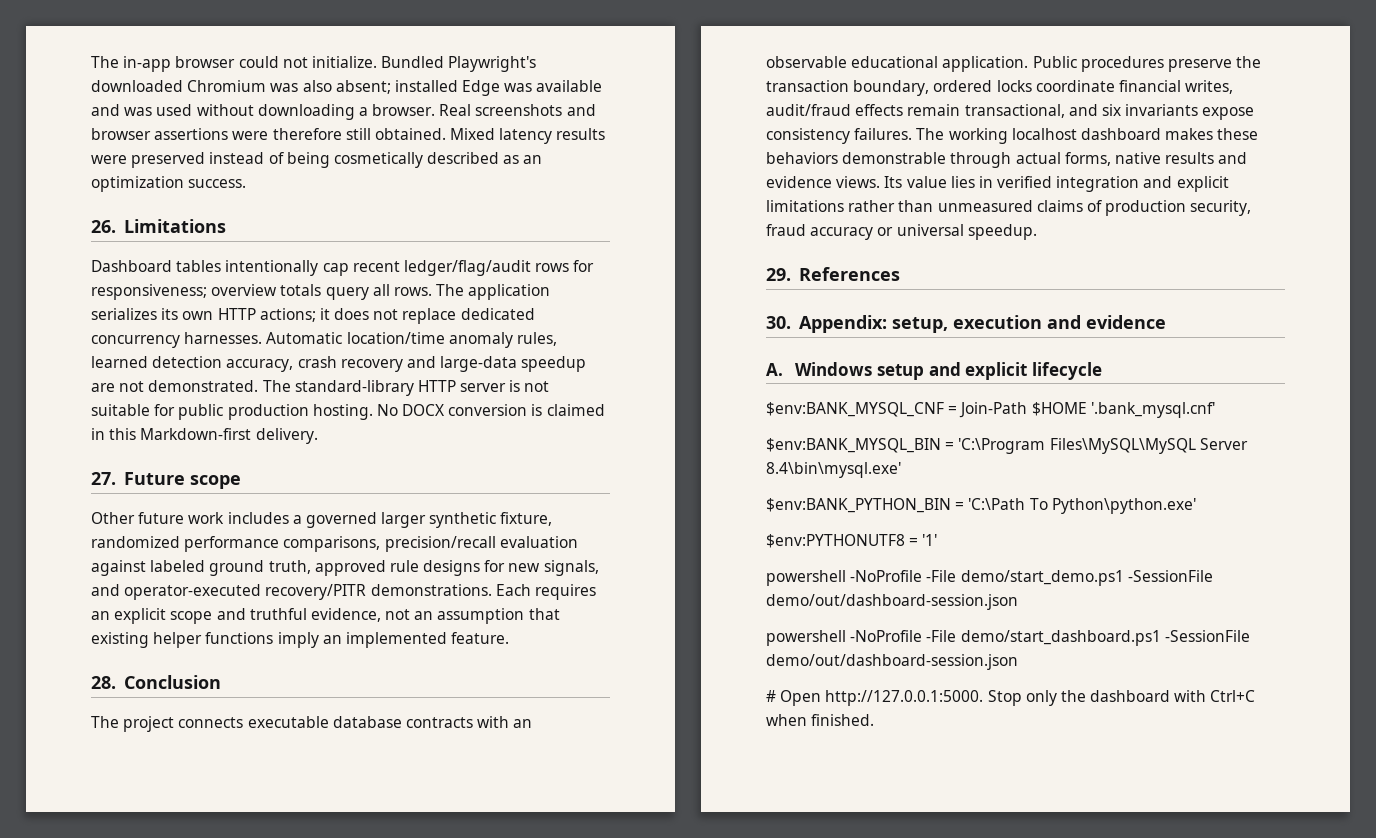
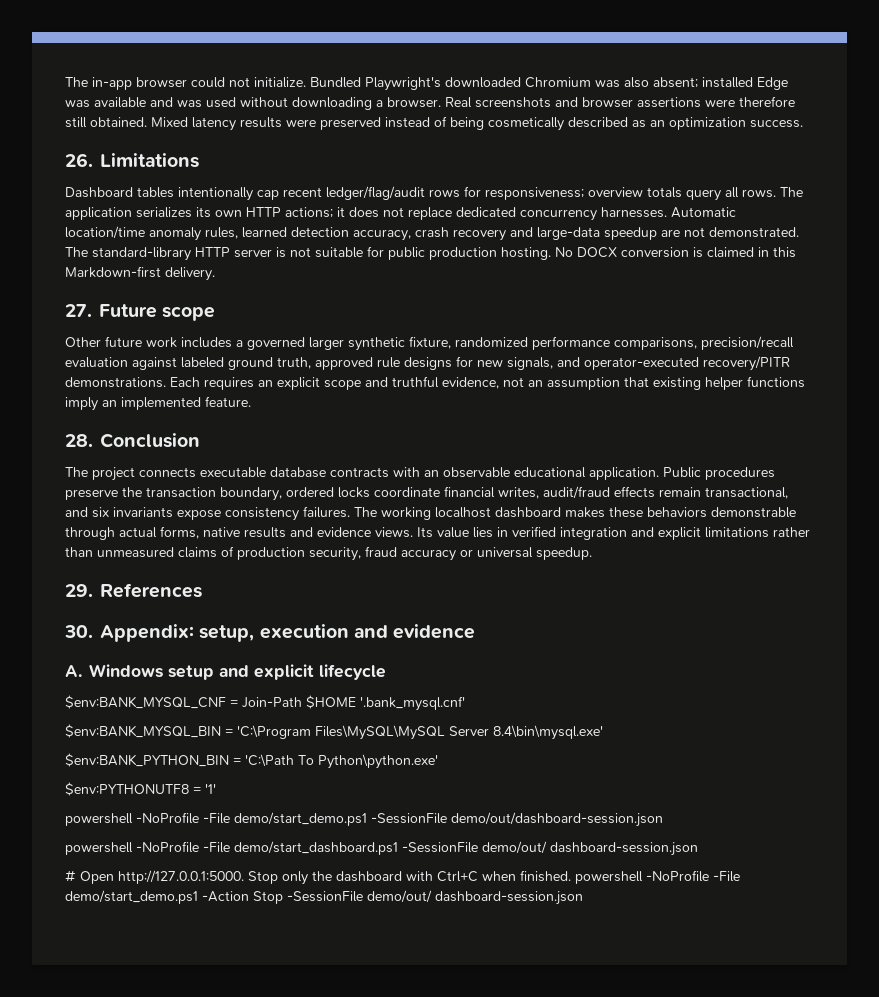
[766,654,1018,670] demo/out/dashboard-session.json -> [482,841,698,856] demo/out/ dashboard-session.json
(875, 720) none -> [575,870,740,884] [65,890,583,905] powershell -NoProfile -File demo/start_demo.ps1 -Action Stop -SessionFile demo/out/ dashboard-session.json

